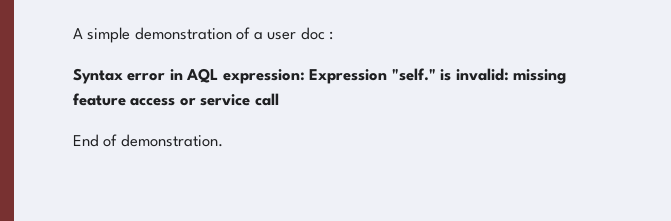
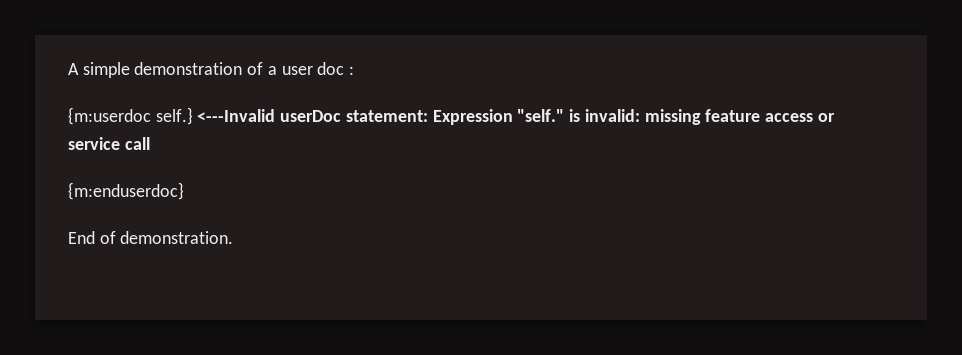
[73,68,305,84] Syntax error in AQL expression: -> [68,107,428,125] {m:userdoc self.} <---Invalid userDoc statement:
(279, 99) none -> [68,182,184,200] // {m:enduserdoc}

